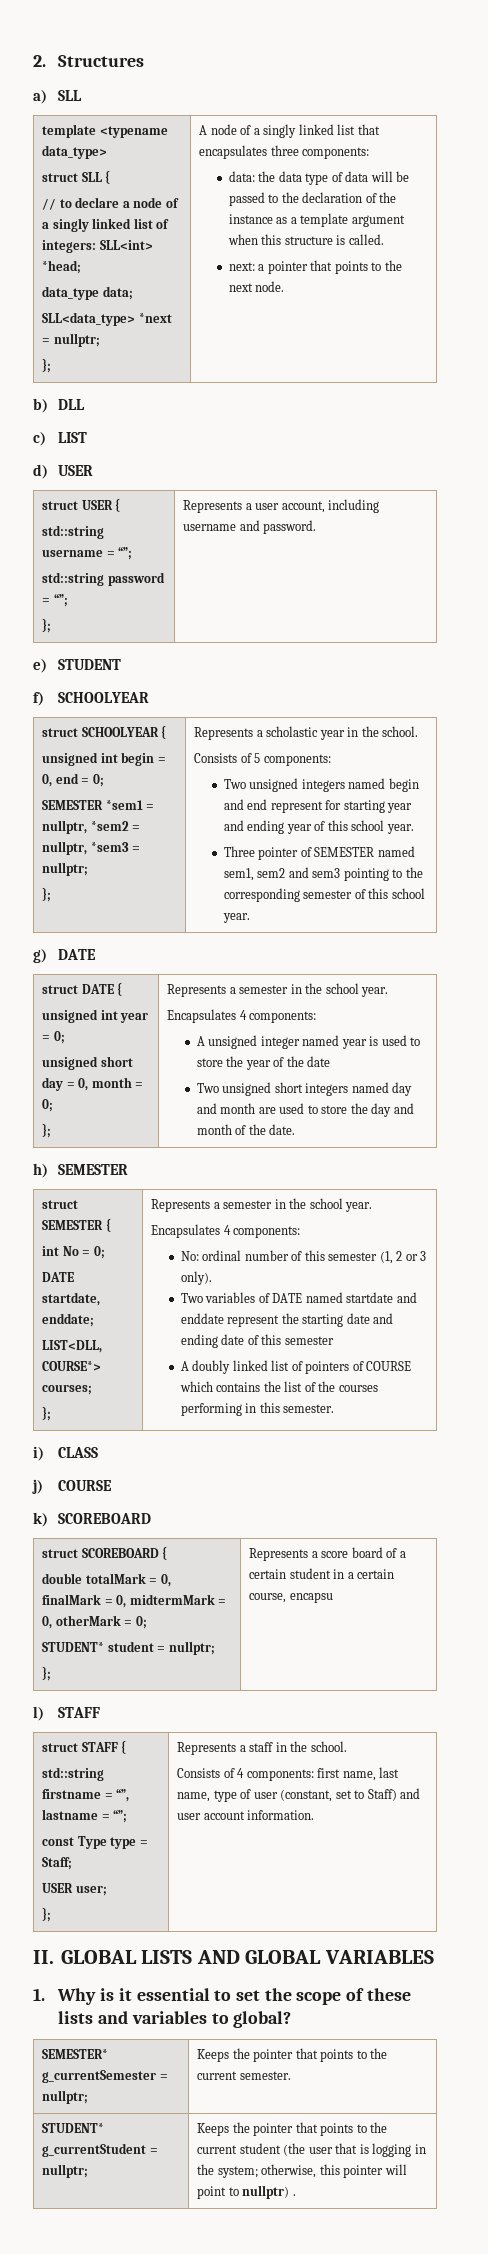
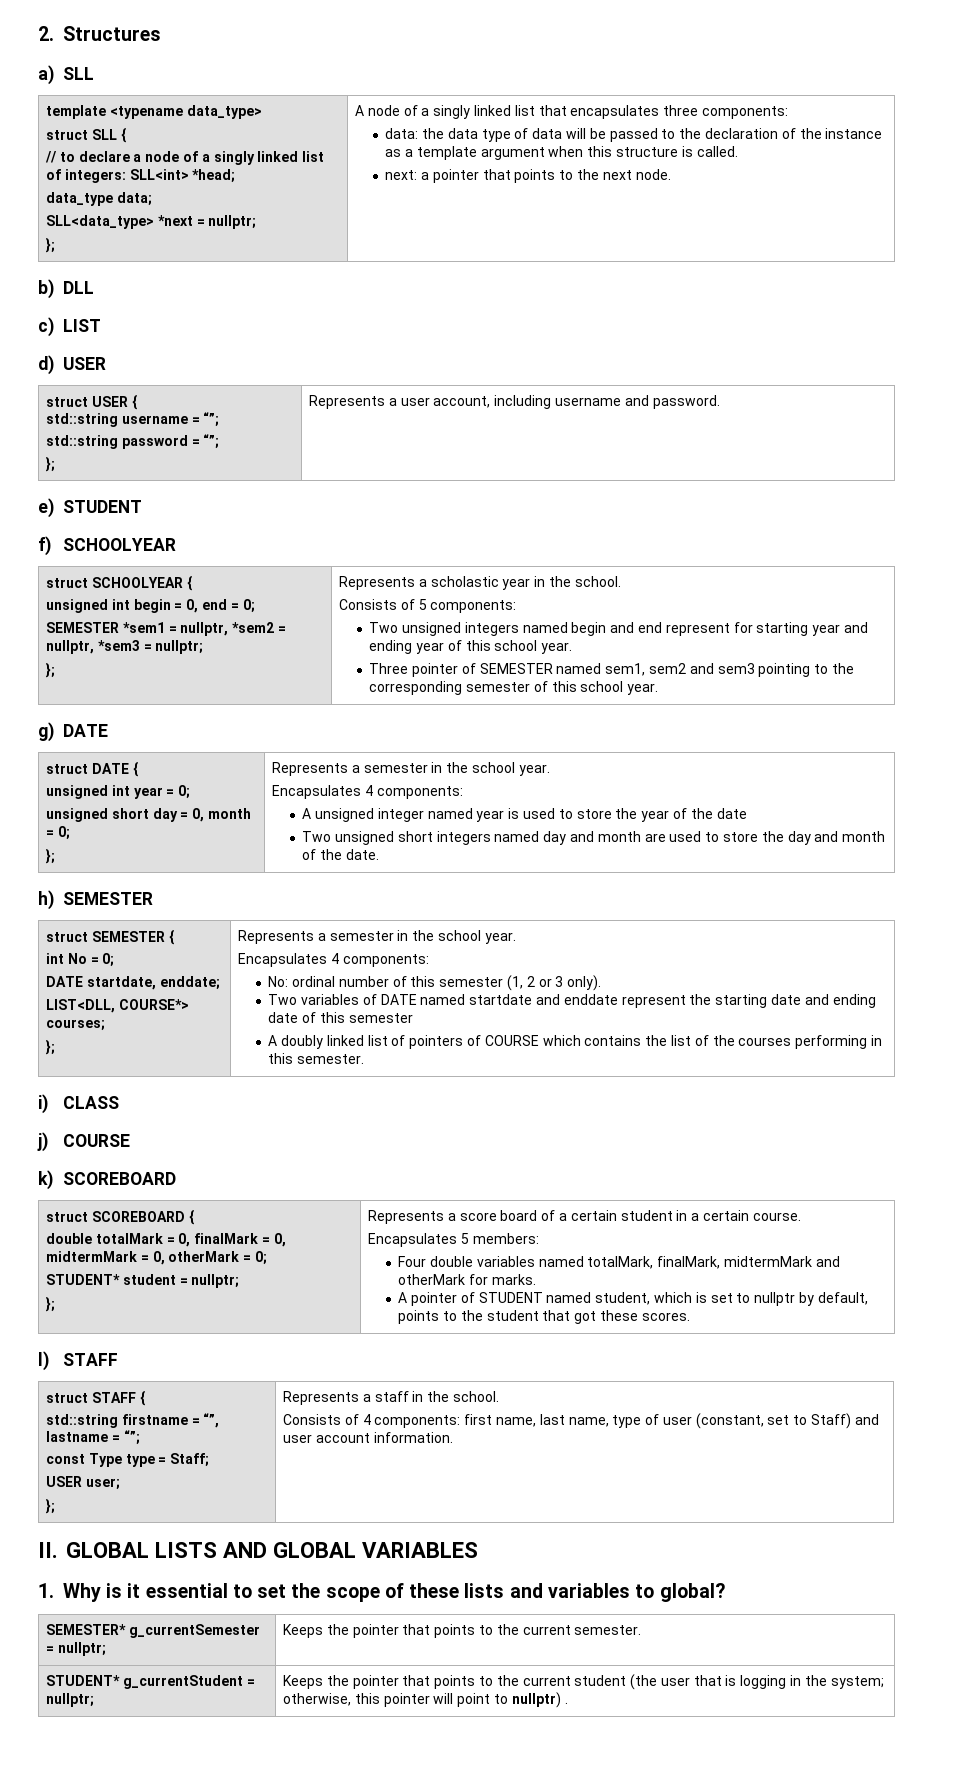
[249,1592,333,1603] course, encapsu -> [752,1212,801,1221] [368,1233,539,1247] [398,1256,840,1269] [398,1274,536,1285] [398,1292,868,1306] [398,1310,690,1324] course. // Encapsulates 5 members: // Four double variables named totalMark, finalMark, midtermMark and otherMark for marks. // A pointer of STUDENT named student, which is set to nullptr by default, points to the student that got these scores.

